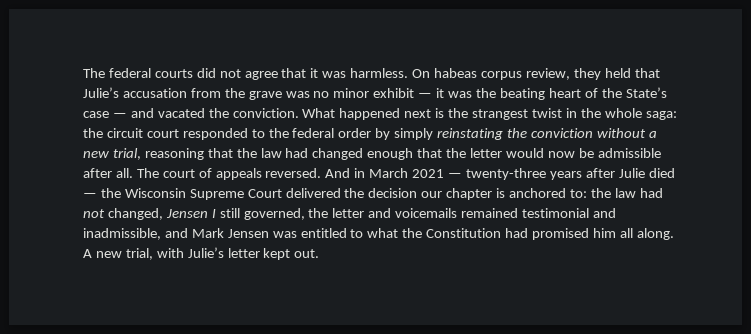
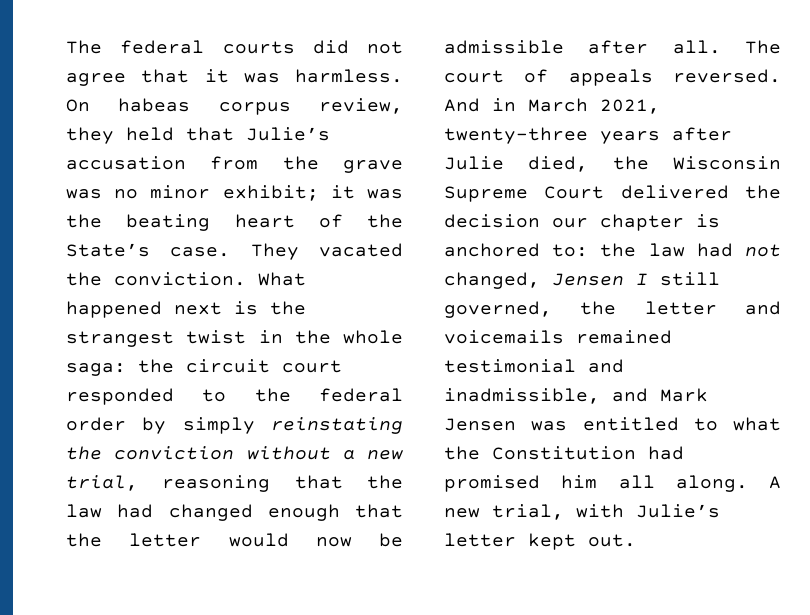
[373,88,433,98] exhibit — -> [222,185,319,201] exhibit;
[83,108,154,118] case — and -> [170,243,299,260] case. They
[412,169,463,178] 2021 — -> [600,99,660,114] 2021,
[648,168,675,178] [83,193,97,198] died — -> [528,156,589,172] died,

